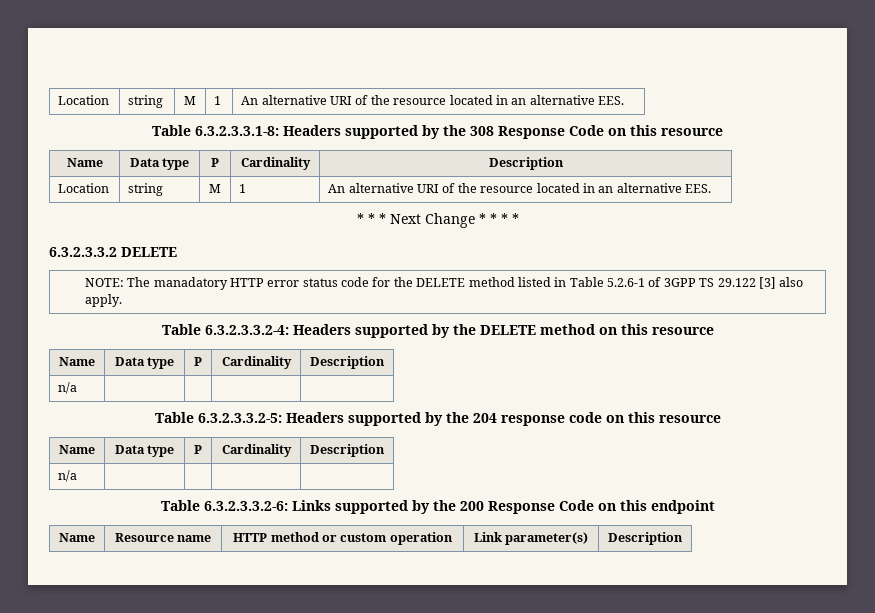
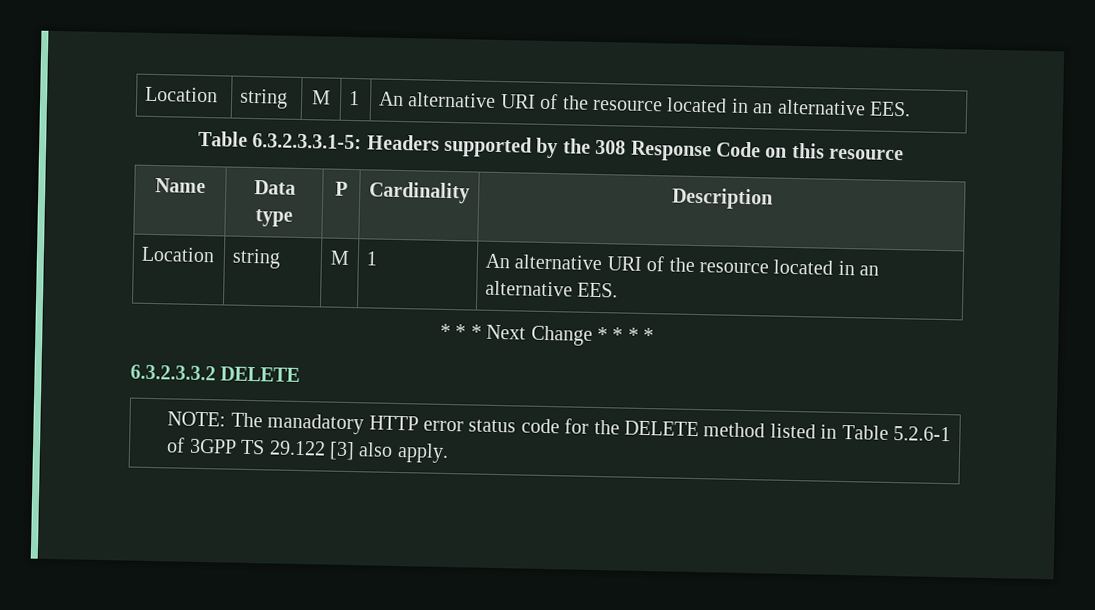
[195,126,279,136] 6.3.2.3.3.1-8: -> [252,132,363,150] 6.3.2.3.3.1-5:
[161,324,714,338] [59,357,95,366] [114,357,175,369] [194,357,202,366] [221,356,292,369] [310,356,385,369] [58,382,78,394] [154,412,721,426] [59,445,95,454] [114,445,175,457] [194,445,202,454] [221,444,292,457] [310,444,385,457] [58,470,78,482] [160,500,715,514] [59,533,95,542] [114,533,212,542] [233,532,453,545] [473,532,589,545] [608,532,683,545] // Table 6.3.2.3.3.2-4: Headers supported by the DELETE method on this resource // Name | Data type | P | Cardinality | Description // n/a | | | | // Table 6.3.2.3.3.2-5: Headers supported by the 204 response code on this resource // Name | Data type | P | Cardinality | Description // n/a | | | | // Table 6.3.2.3.3.2-6: Links supported by the 200 Response Code on this endpoint // Name | Resource name | HTTP method or custom operation | Link parameter(s) | Description -> (449, 453) none

